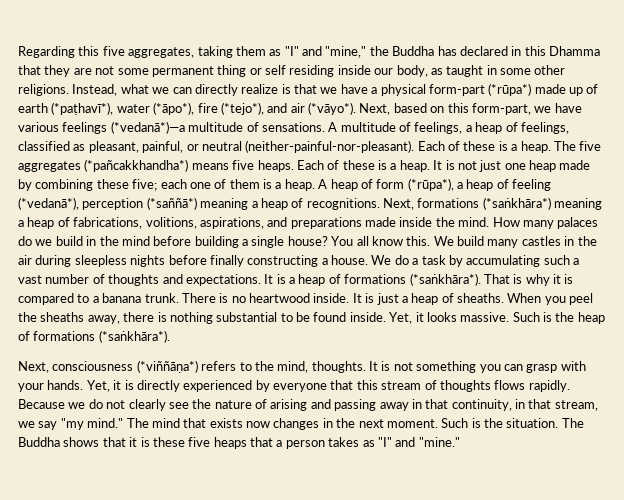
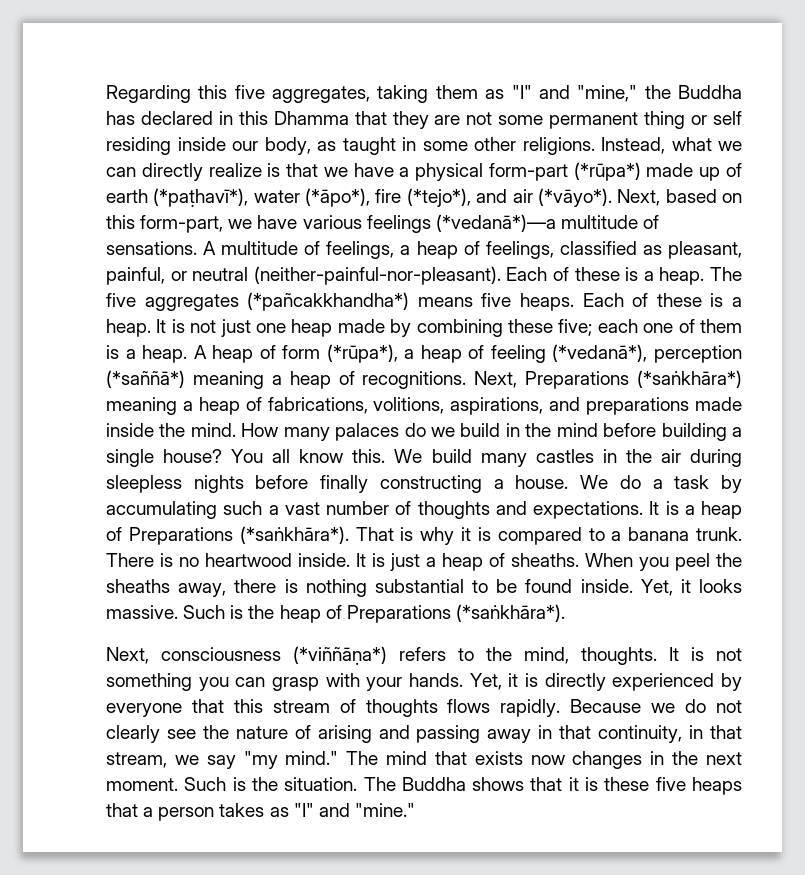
[417,198,480,208] formations -> [525,371,630,389] Preparations
[344,274,407,284] formations -> [128,527,233,545] Preparations
[33,331,96,341] formations -> [346,605,451,623] Preparations

